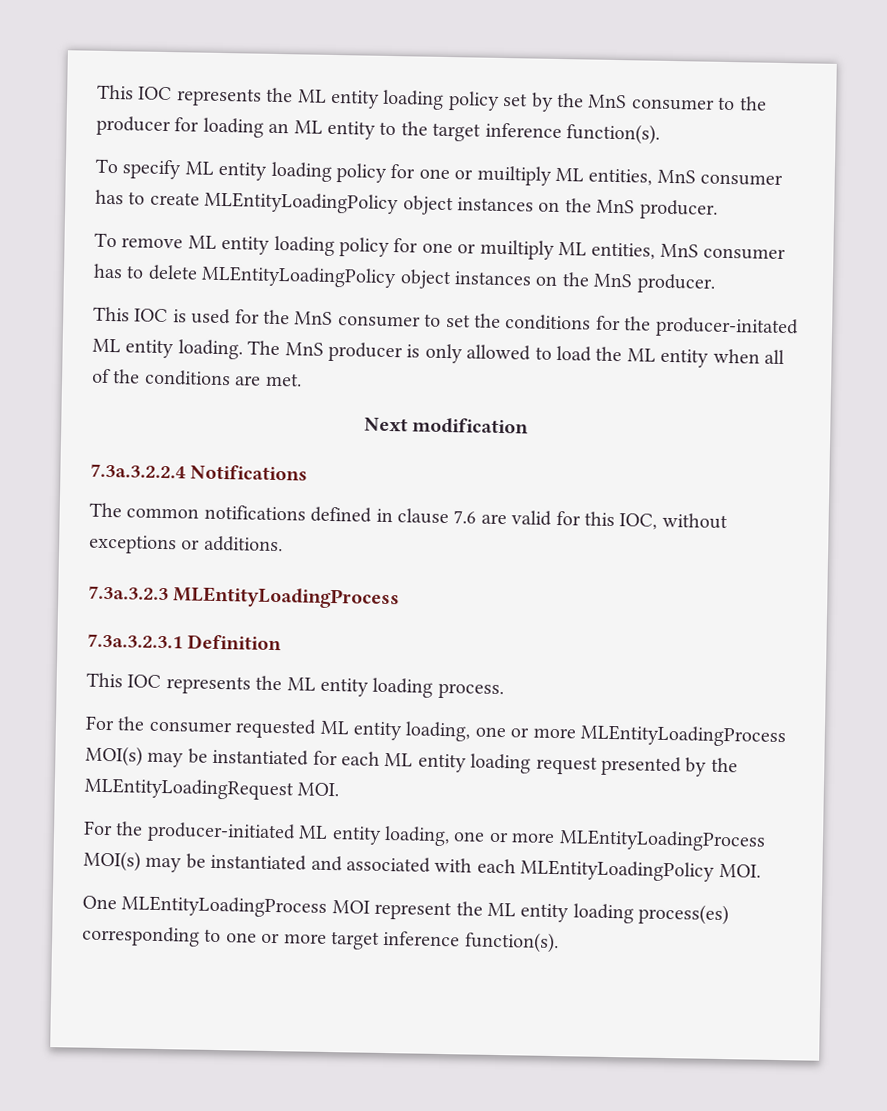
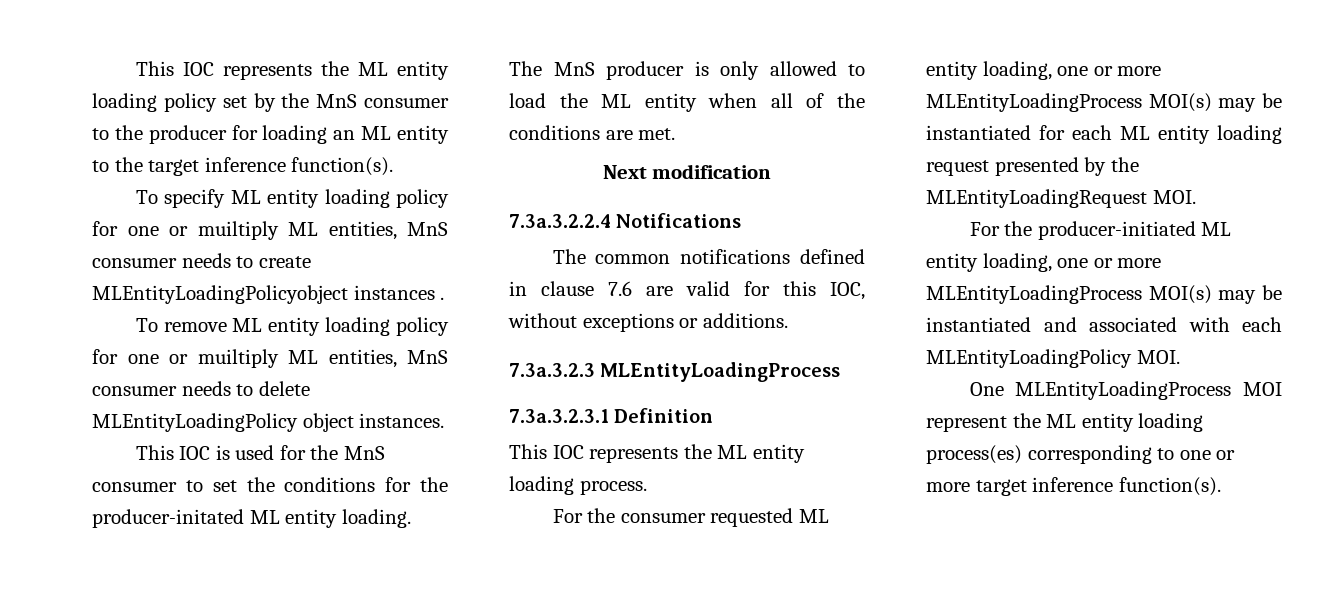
[95,189,124,205] has -> [181,253,231,268] needs
[204,191,718,220] MLEntityLoadingPolicy object instances on the MnS producer. -> [92,285,445,304] MLEntityLoadingPolicyobject instances .
[93,263,123,279] has -> [181,381,231,396] needs
[453,271,716,294] instances on the MnS producer. -> [359,413,445,428] instances.

